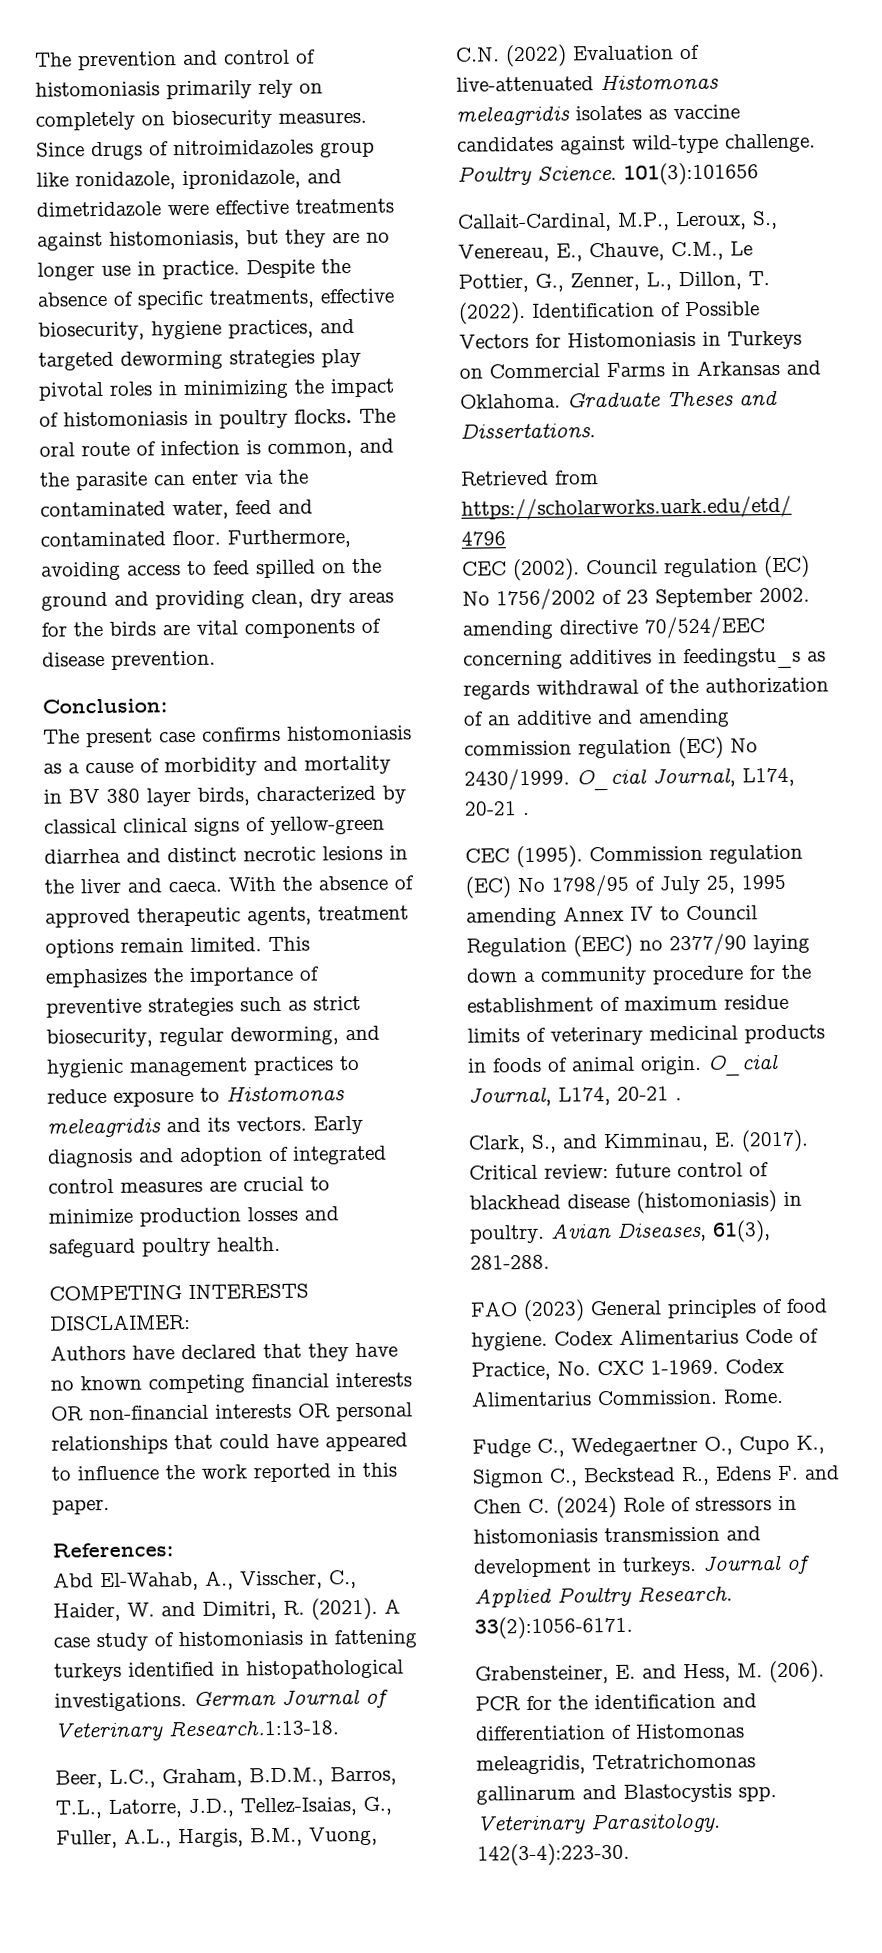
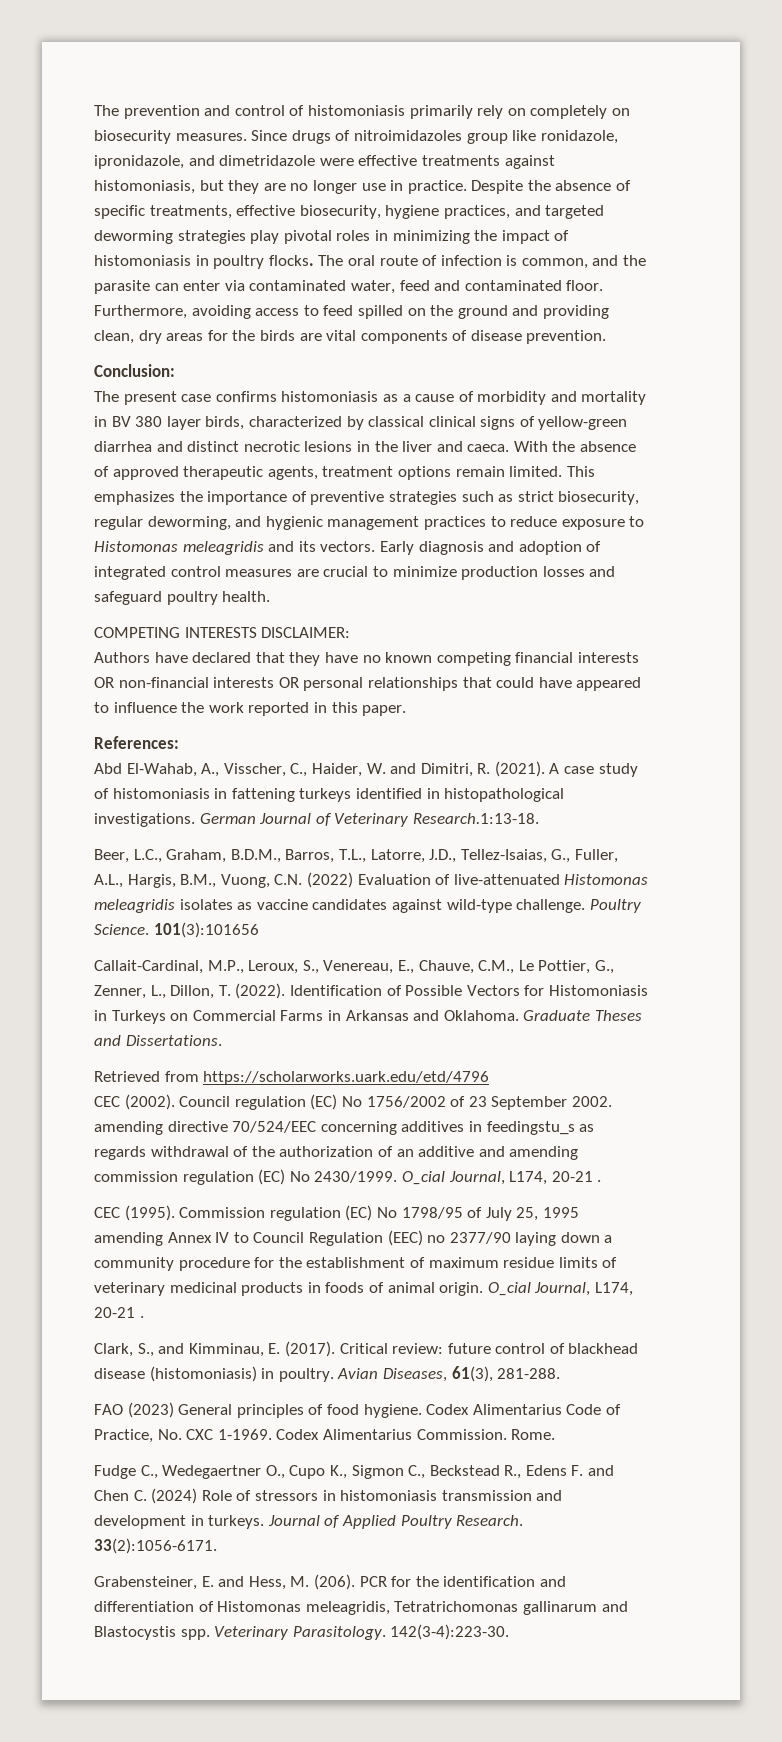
[278,469,309,484] the -> (245, 285) none

